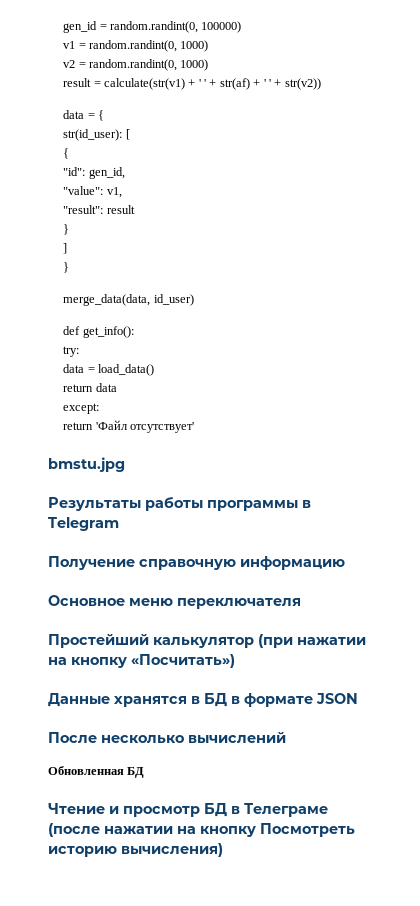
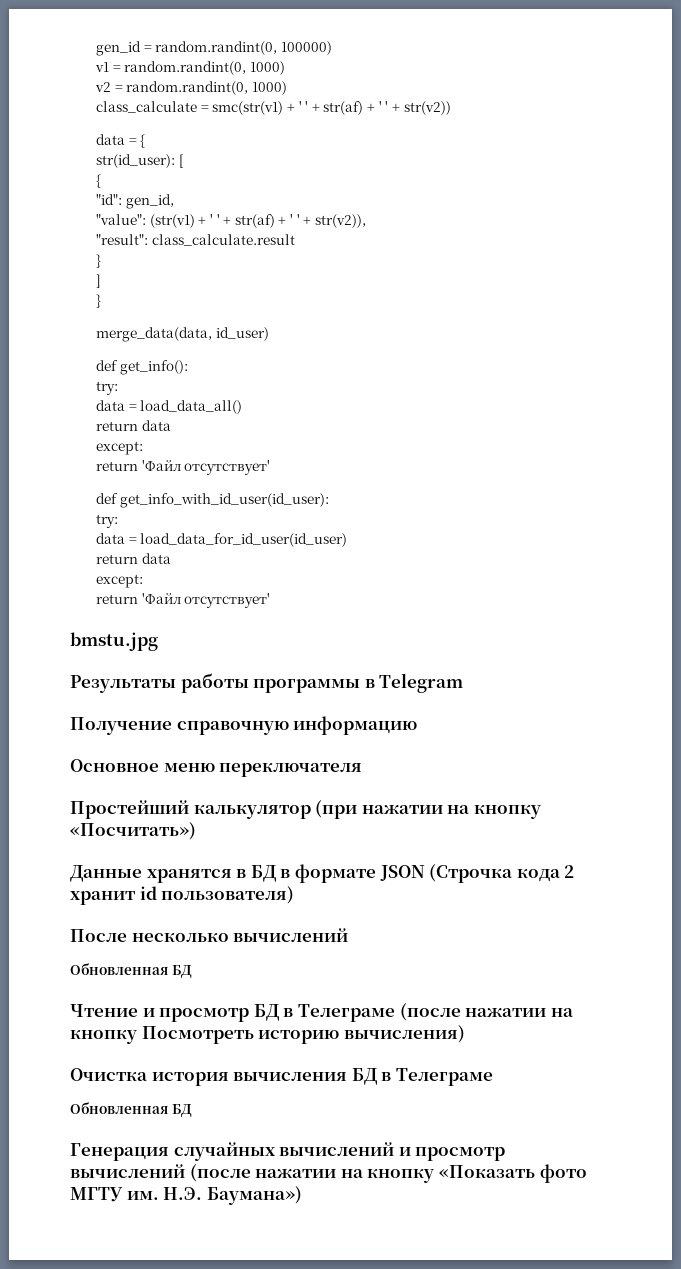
[63,78,185,90] result = calculate(str(v1) -> [95,101,284,115] class_calculate = smc(str(v1)
[106,187,122,198] v1, -> [149,214,367,228] (str(v1) + ' ' + str(af) + ' ' + str(v2)),
[106,205,135,214] result -> [151,234,295,246] class_calculate.result
[97,364,154,376] load_data() -> [140,400,243,414] [95,420,171,431] [95,441,143,455] [95,460,271,475] [95,493,329,508] [95,514,118,528] [95,533,348,547] load_data_all() // return data // except: // return 'Файл отсутствует' // def get_info_with_id_user(id_user): // try: // data = load_data_for_id_user(id_user)
(358, 698) none -> [429,864,575,883] [70,886,295,905] (Строчка кода 2 хранит id пользователя)
(223, 850) none -> [70,1068,493,1086] [70,1102,192,1117] [70,1142,506,1161] [70,1164,587,1183] [70,1186,302,1205] // Очистка история вычисления БД в Телеграме // Обновленная БД // Генерация случайных вычислений и просмотр вычислений (после нажатии на кнопку «Показать фото МГТУ им. Н.Э. Баумана»)

